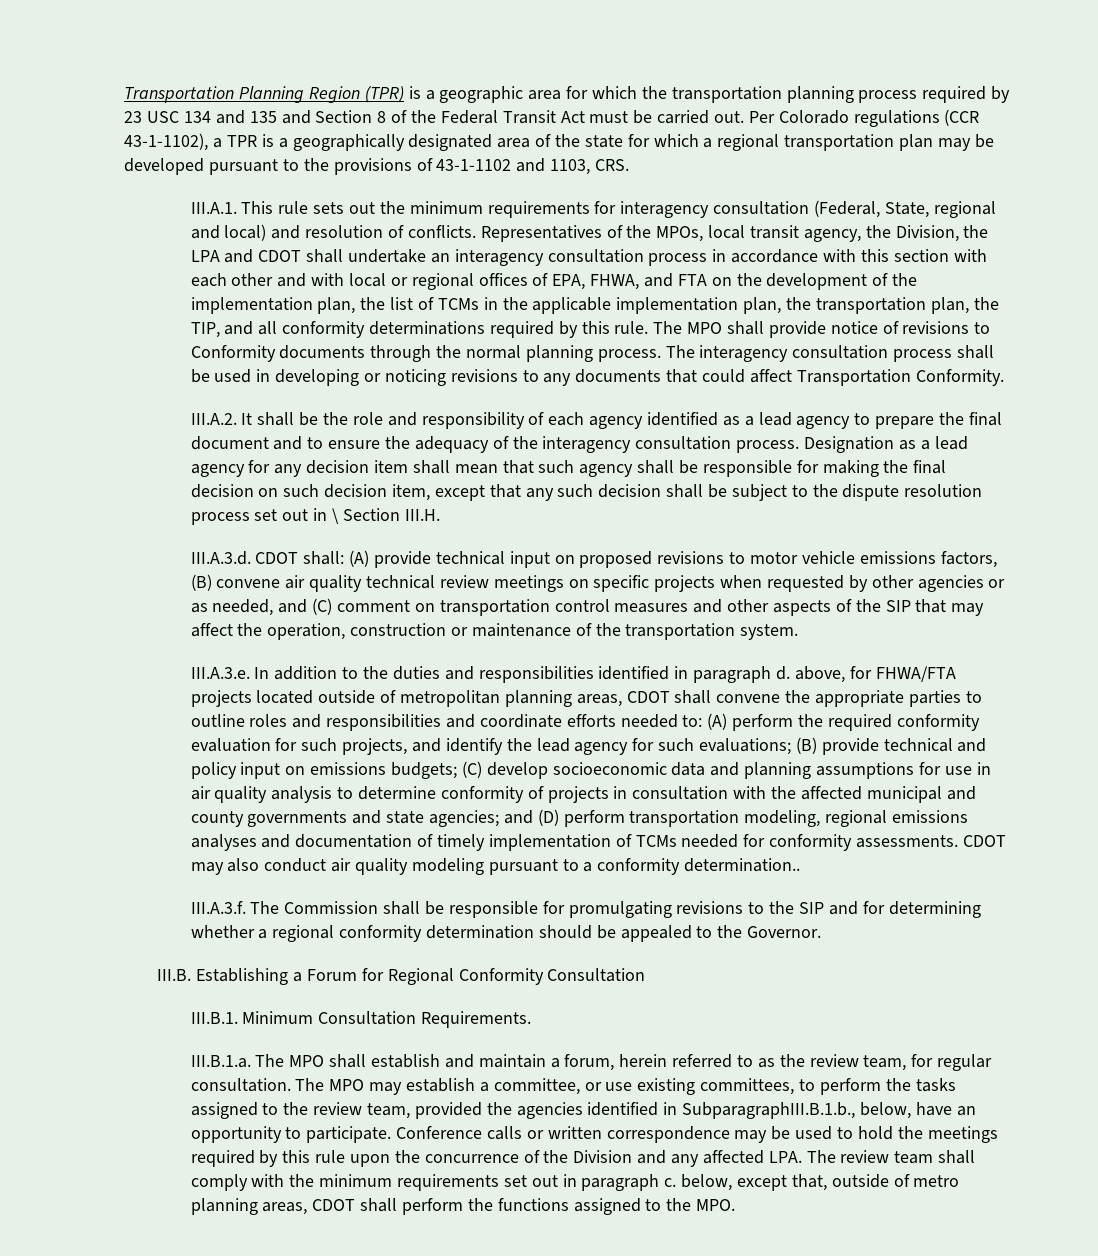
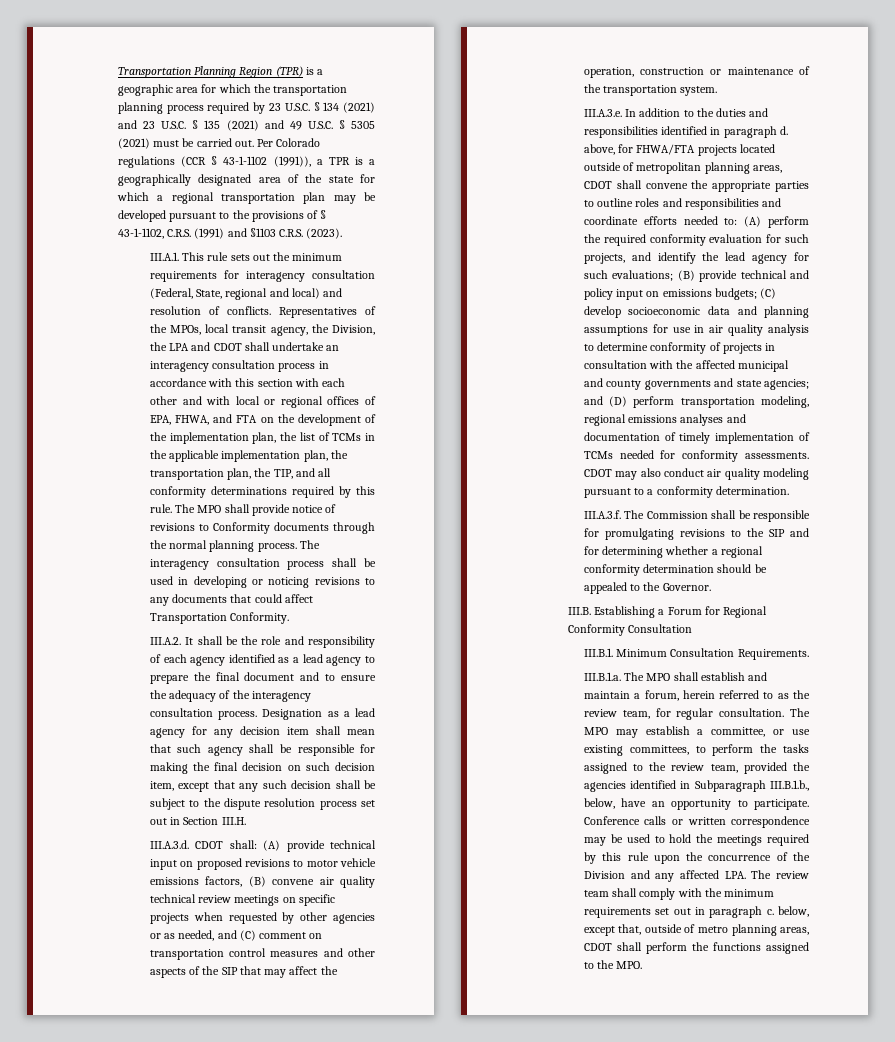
[147,110,585,124] USC 134 and 135 and Section 8 of the Federal Transit Act -> [284,102,376,113] [117,120,375,131] [117,138,150,149] U.S.C. § 134 (2021) and 23 U.S.C. § 135 (2021) and 49 U.S.C. § 5305 (2021)
[124,133,209,151] 43-1-1102), -> [211,156,311,167] § 43-1-1102 (1991)),
[436,158,630,175] 43-1-1102 and 1103, CRS. -> [320,210,327,219] [117,228,343,239] § 43-1-1102, C.R.S. (1991) and §1103 C.R.S. (2023).
[331,508,339,524] \ -> (181, 821) none
[684,858,801,872] determination.. -> [715,486,789,495] determination.
[682,1102,856,1119] SubparagraphIII.B.1.b., -> [694,780,809,792] Subparagraph III.B.1.b.,

